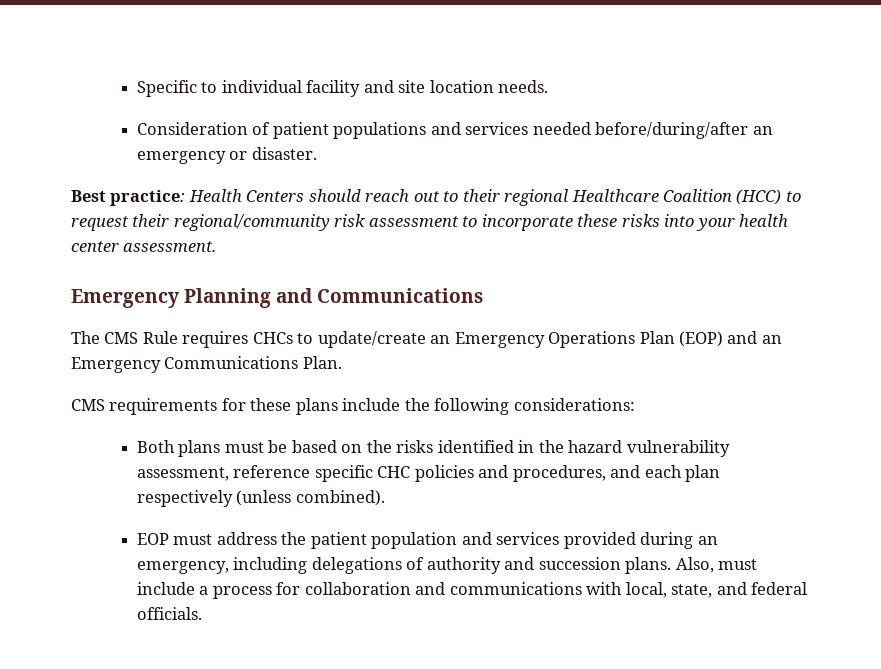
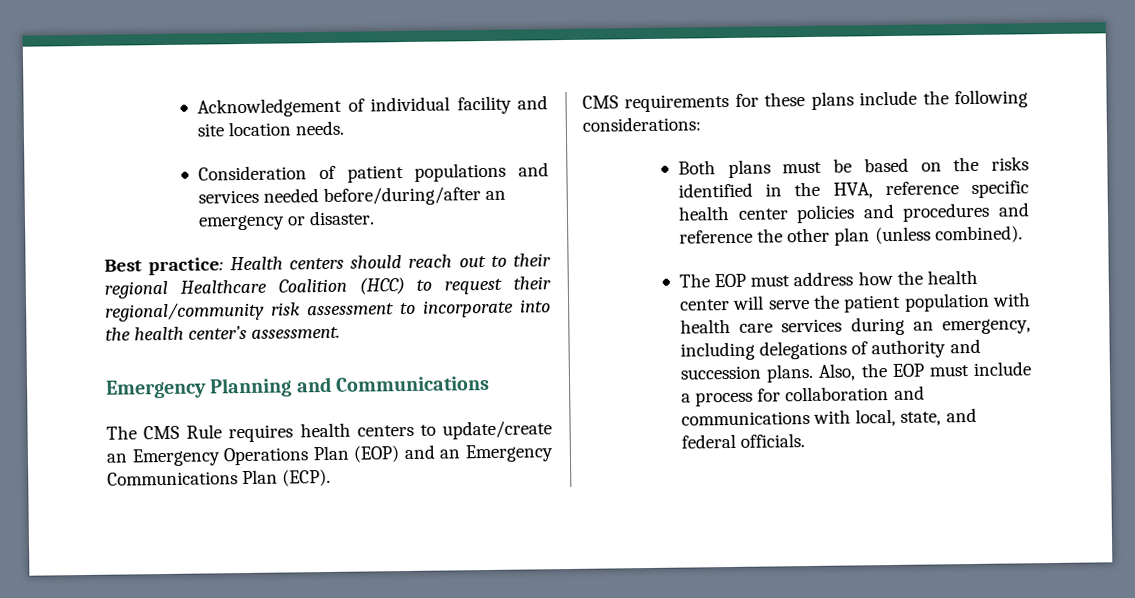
[137,80,218,97] Specific to -> [197,97,365,118] Acknowledgement of
[246,190,305,202] Centers -> [288,257,344,270] centers
[577,214,789,231] [71,241,119,252] these risks into your health center -> [520,299,551,313] [105,325,248,341] into the health center’s
[252,332,293,344] CHCs -> [299,422,414,438] health centers
[302,356,342,369] Plan. -> [242,468,332,487] Plan (ECP).
[568,440,730,457] [137,465,721,482] [137,490,234,507] hazard vulnerability assessment, reference specific CHC policies and procedures, and each plan respectively -> [832,180,1029,199] [678,202,1030,224] [679,227,871,246] HVA, reference specific health center policies and procedures and reference the other plan
(385, 498) none -> [679,273,711,288] The
[281,532,636,549] the patient population and services provided -> [857,269,978,286] [680,292,1031,313] [680,318,843,334] how the health center will serve the patient population with health care services
(714, 565) none -> [860,363,924,378] the EOP

